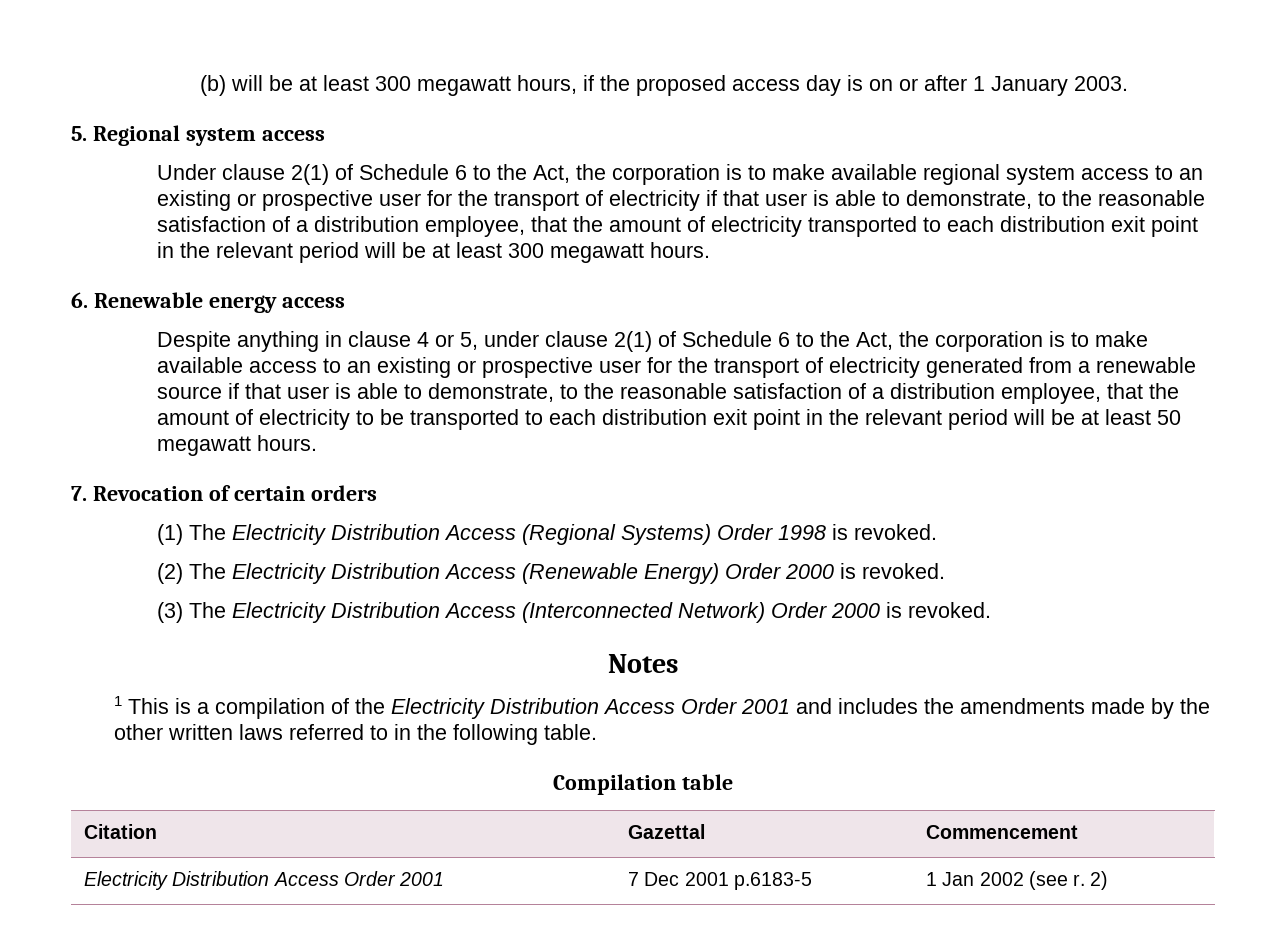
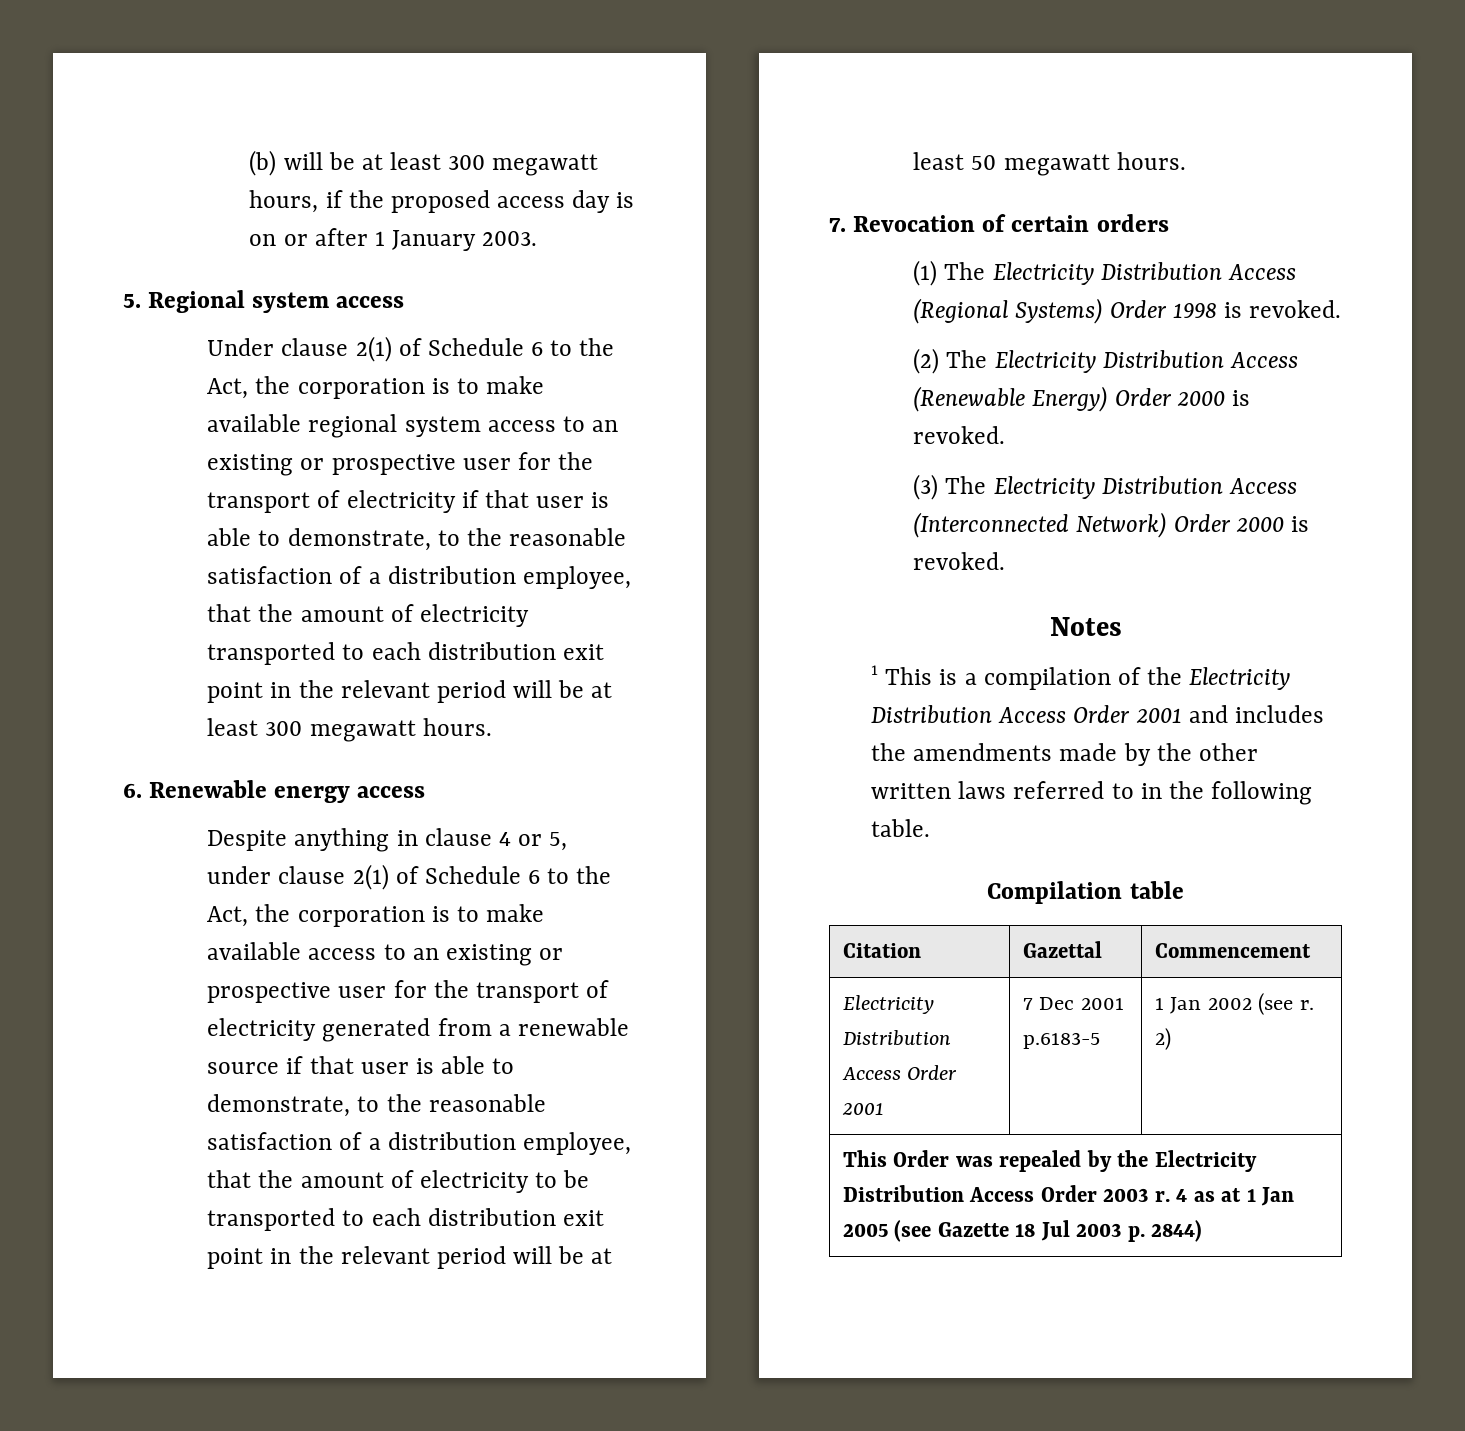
(1109, 880) none -> [842,1150,1257,1172] [842,1185,1295,1206] [842,1220,1203,1242] // This Order was repealed by the Electricity Distribution Access Order 2003 r. 4 as at 1 Jan 2005 (see Gazette 18 Jul 2003 p. 2844)

